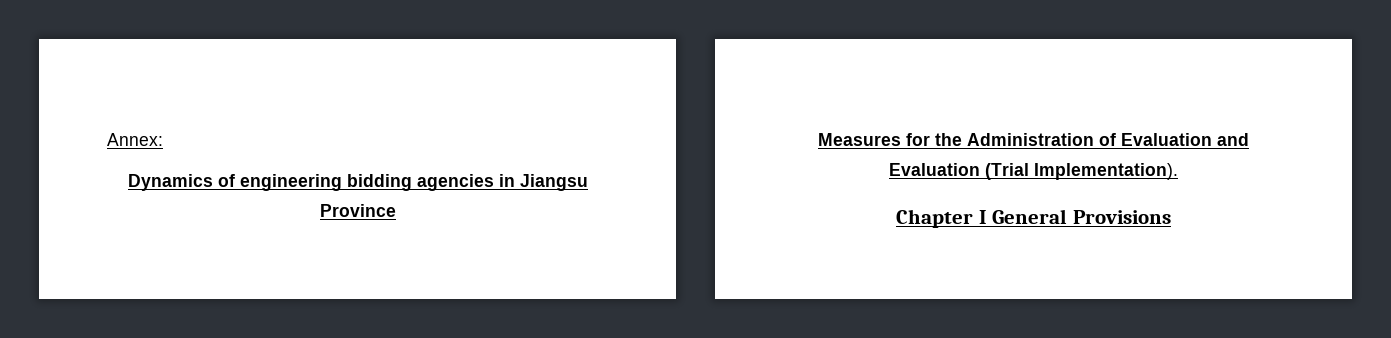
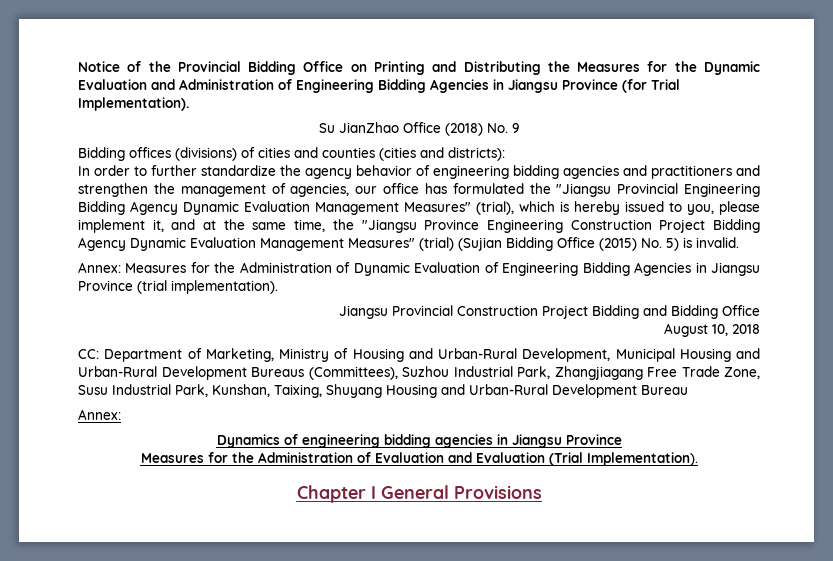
(107, 139) none -> [78,61,761,75] [78,79,680,93] [78,97,189,111] [319,122,519,136] [78,147,505,161] [78,165,760,179] [78,183,760,197] [78,201,760,215] [78,219,760,233] [78,237,739,251] [78,262,760,276] [78,280,278,294] [339,305,760,319] [664,323,760,337] [78,348,760,362] [78,366,760,380] [78,384,688,398] Notice of the Provincial Bidding Office on Printing and Distributing the Measures for the Dynamic Evaluation and Administration of Engineering Bidding Agencies in Jiangsu Province (for Trial Implementation). // Su JianZhao Office (2018) No. 9 // Bidding offices (divisions) of cities and counties (cities and districts): // In order to further standardize the agency behavior of engineering bidding agencies and practitioners and strengthen the management of agencies, our office has formulated the "Jiangsu Provincial Engineering Bidding Agency Dynamic Evaluation Management Measures" (trial), which is hereby issued to you, please implement it, and at the same time, the "Jiangsu Province Engineering Construction Project Bidding Agency Dynamic Evaluation Management Measures" (trial) (Sujian Bidding Office (2015) No. 5) is invalid. // Annex: Measures for the Administration of Dynamic Evaluation of Engineering Bidding Agencies in Jiangsu Province (trial implementation). // Jiangsu Provincial Construction Project Bidding and Bidding Office // August 10, 2018 // CC: Department of Marketing, Ministry of Housing and Urban-Rural Development, Municipal Housing and Urban-Rural Development Bureaus (Committees), Suzhou Industrial Park, Zhangjiagang Free Trade Zone, Susu Industrial Park, Kunshan, Taixing, Shuyang Housing and Urban-Rural Development Bureau //

